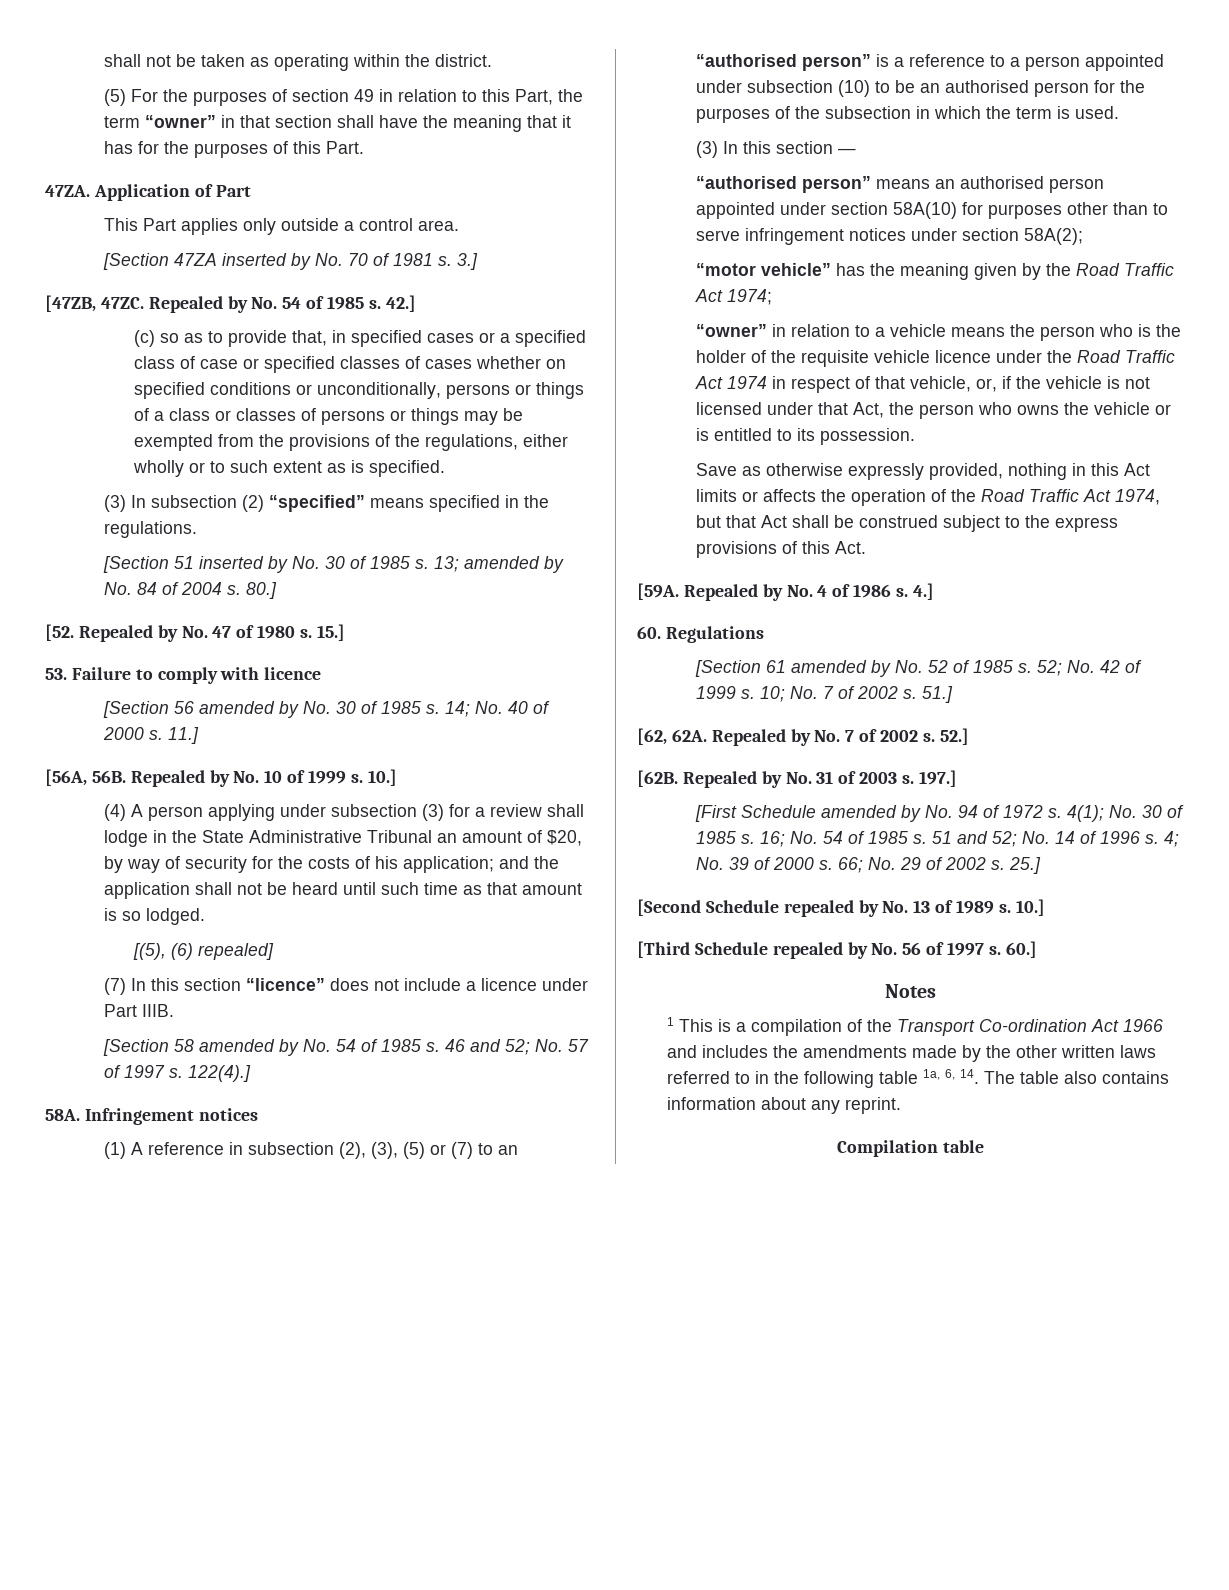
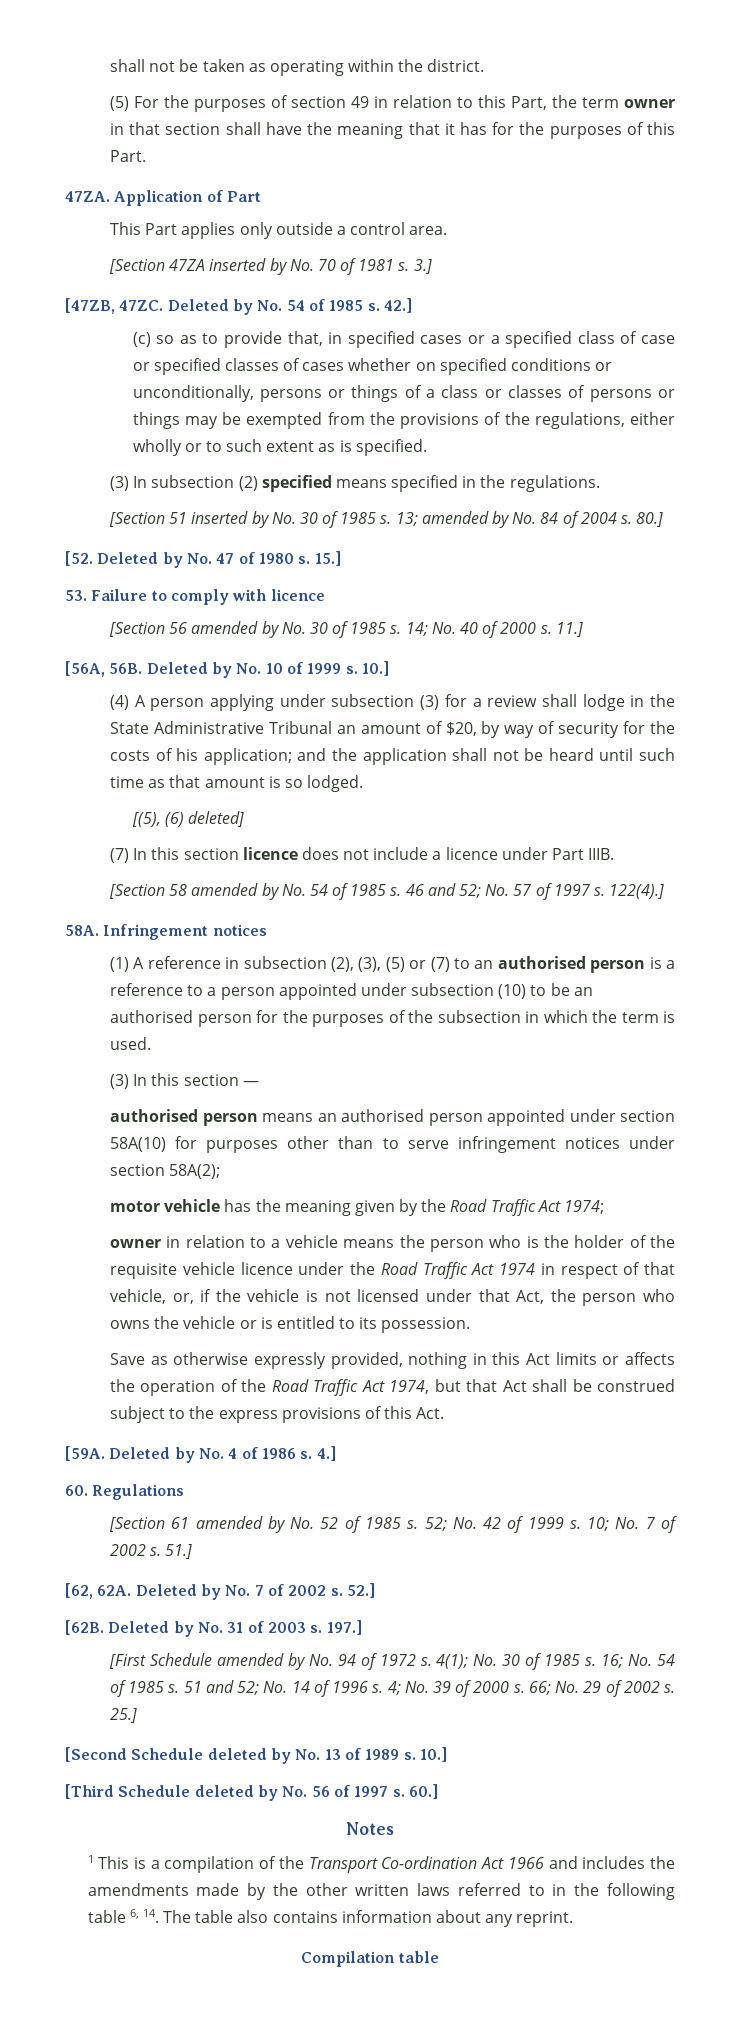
[145,115,217,128] “owner” -> [623,99,675,108] owner
[148,296,223,313] Repealed -> [167,299,229,311] Deleted
[269,495,366,512] “specified” -> [261,475,332,492] specified
[78,625,153,642] Repealed -> [97,552,159,564] Deleted
[130,770,205,787] Repealed -> [146,662,208,674] Deleted
[197,943,274,960] repealed] -> [187,811,244,827] deleted]
[246,978,326,991] “licence” -> [242,847,298,860] licence
[696,54,872,71] “authorised person” -> [497,956,646,973] authorised person
[696,176,872,193] “authorised person” -> [110,1109,258,1126] authorised person
[696,263,832,276] “motor vehicle” -> [110,1199,221,1212] motor vehicle
[696,324,768,337] “owner” -> [110,1239,162,1248] owner
[683,584,758,601] Repealed -> [109,1447,171,1459] Deleted
[711,729,786,746] Repealed -> [135,1584,197,1596] Deleted
[682,771,757,788] Repealed -> [108,1621,170,1633] Deleted
[783,900,854,917] repealed -> [207,1748,267,1760] deleted
[772,942,843,959] repealed -> [194,1785,254,1797] deleted
[922,1069,940,1080] 1a, -> (126, 1916) none

